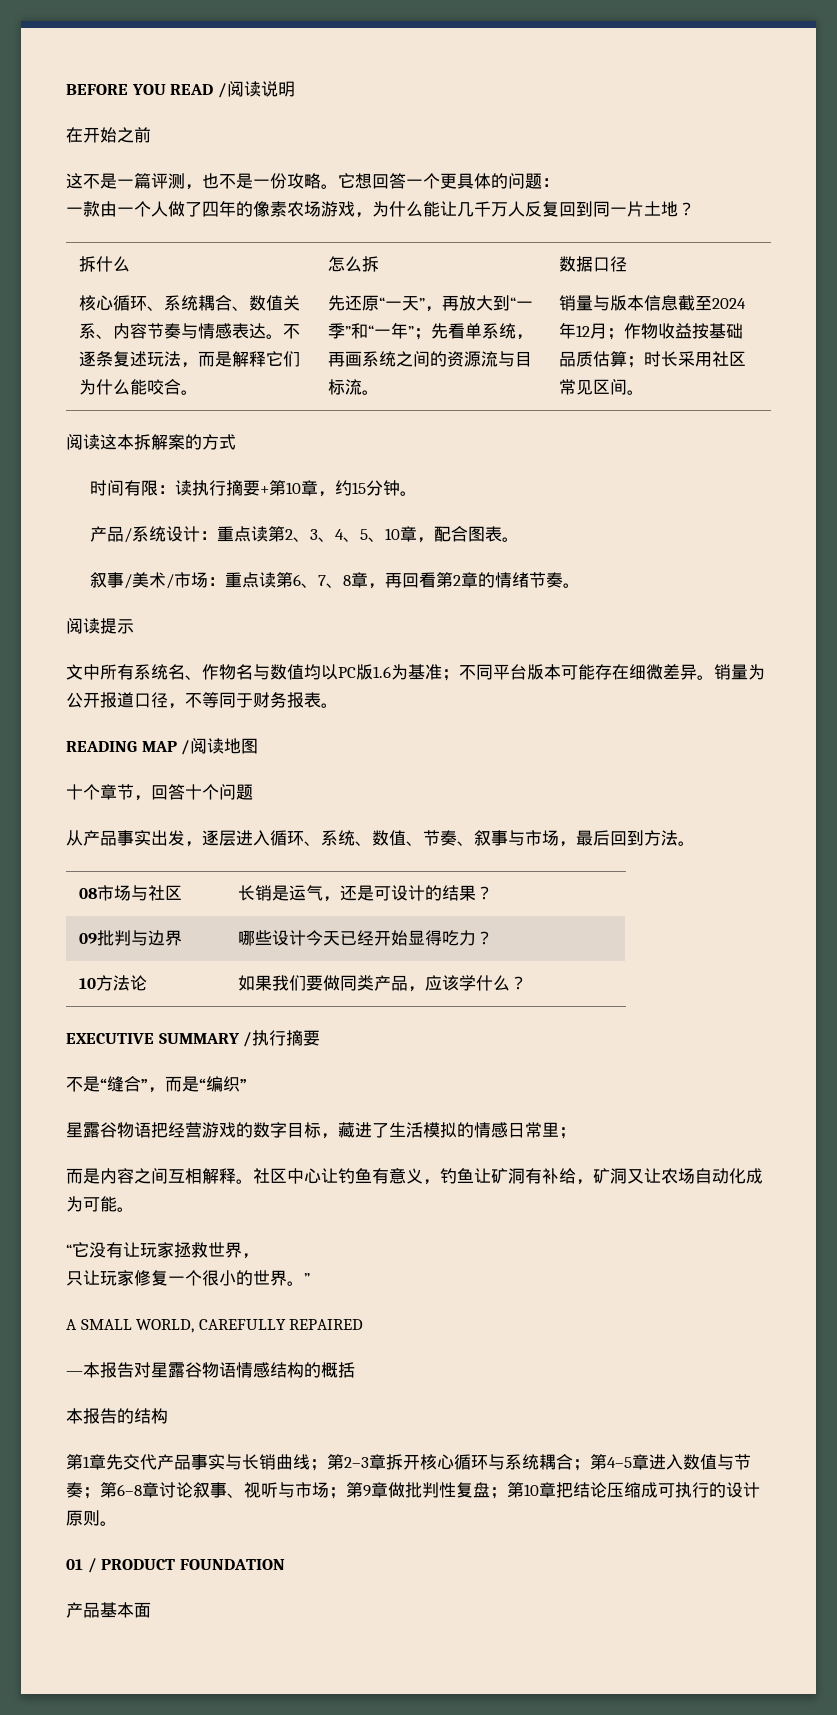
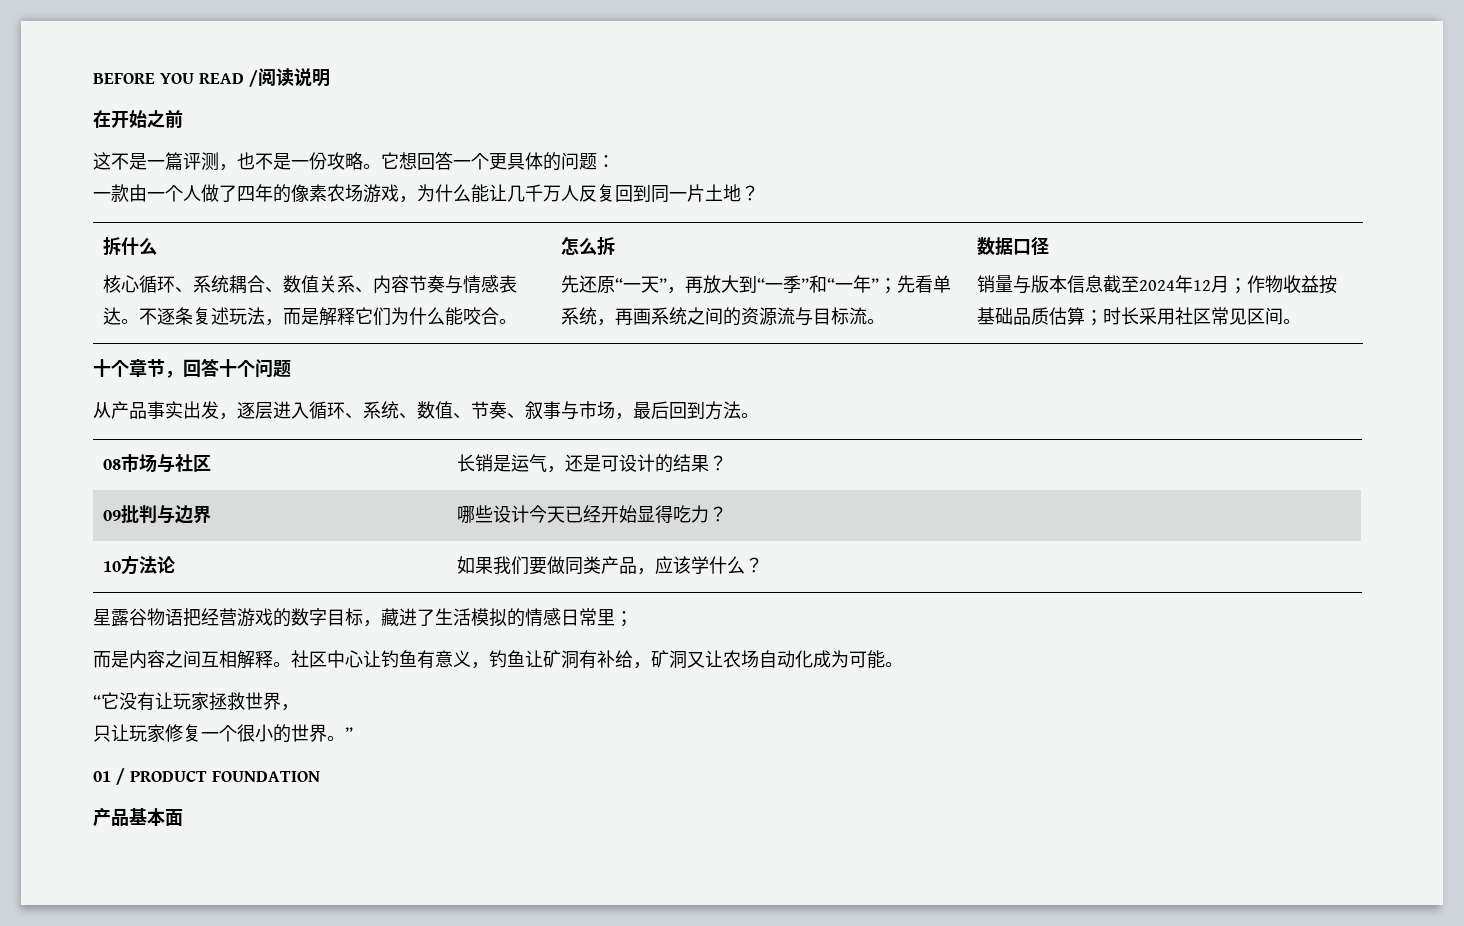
[66,434,236,450] [90,480,418,497] [90,526,520,543] [90,572,581,589] [66,618,134,634] [66,664,765,681] [66,692,338,709] [66,738,259,755] // 阅读这本拆解案的方式 // 时间有限：读执行摘要+第10章，约15分钟。 // 产品/系统设计：重点读第2、3、4、5、10章，配合图表。 // 叙事/美术/市场：重点读第6、7、8章，再回看第2章的情绪节奏。 // 阅读提示 // 文中所有系统名、作物名与数值均以PC版1.6为基准；不同平台版本可能存在细微差异。销量为公开报道口径，不等同于财务报表。 // READING MAP /阅读地图 -> (1302, 321) none
[66,1030,321,1047] [66,1076,247,1093] // EXECUTIVE SUMMARY /执行摘要 // 不是“缝合”，而是“编织” -> (764, 565) none
[66,1319,364,1333] [66,1362,355,1378] [66,1408,168,1424] [66,1454,751,1471] [66,1482,760,1499] [66,1510,117,1526] // A SMALL WORLD, CAREFULLY REPAIRED // —本报告对星露谷物语情感结构的概括 // 本报告的结构 // 第1章先交代产品事实与长销曲线；第2–3章拆开核心循环与系统耦合；第4–5章进入数值与节奏；第6–8章讨论叙事、视听与市场；第9章做批判性复盘；第10章把结论压缩成可执行的设计原则。 -> (353, 733) none

